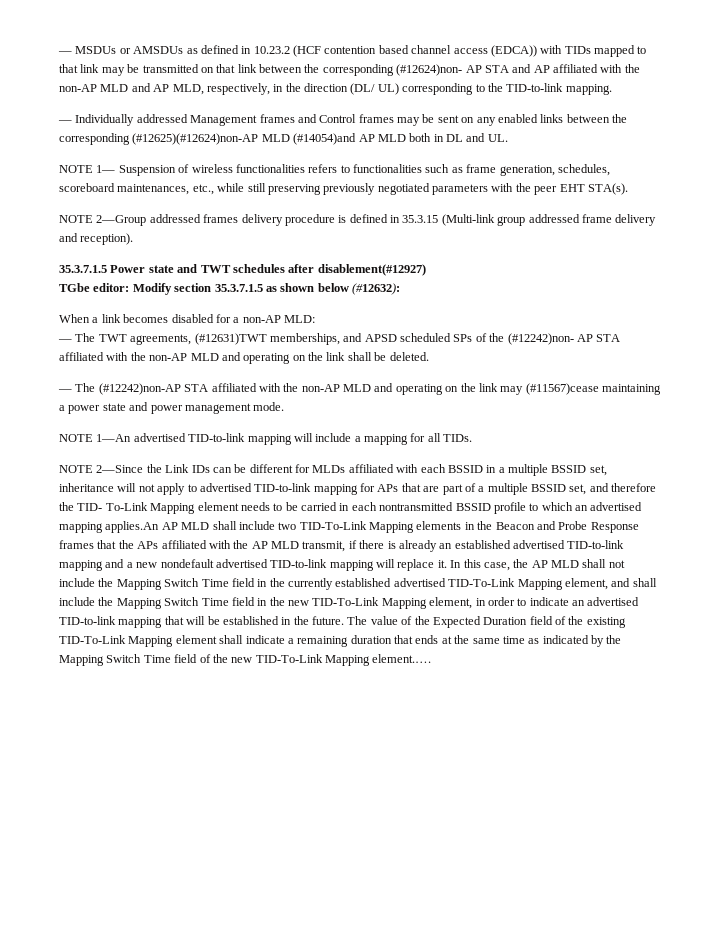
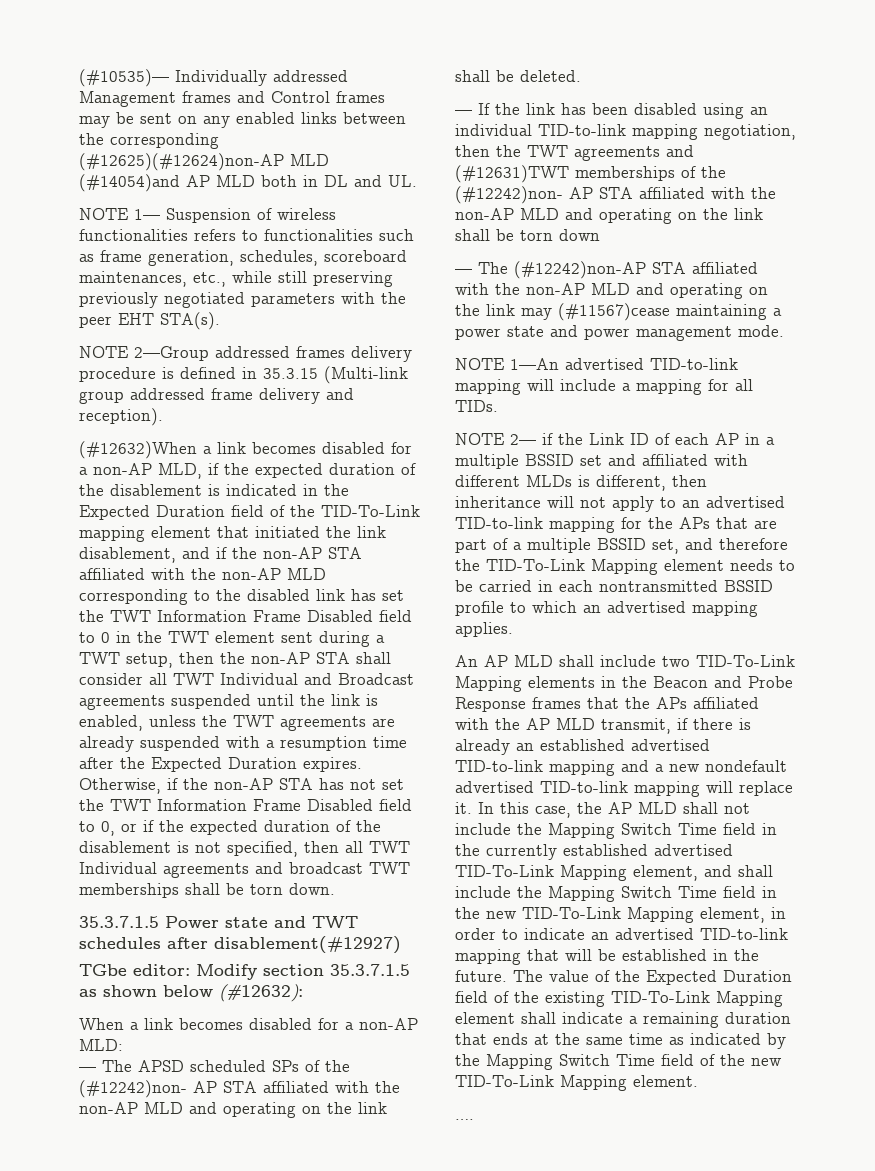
[58,45,647,57] [59,64,640,76] [59,83,612,95] [58,120,72,123] — MSDUs or AMSDUs as defined in 10.23.2 (HCF contention based channel access (EDCA)) with TIDs mapped to that link may be transmitted on that link between the corresponding (#12624)non- AP STA and AP affiliated with the non-AP MLD and AP MLD, respectively, in the direction (DL/ UL) corresponding to the TID-to-link mapping. // — -> [79,69,169,87] (#10535)—
(134, 239) none -> [79,441,412,459] [79,463,416,479] [79,484,349,496] [79,505,420,520] [79,526,386,542] [79,547,362,563] [79,568,326,580] [79,589,404,605] [79,610,412,622] [79,631,385,647] [79,652,391,668] [79,673,414,685] [79,694,378,710] [79,715,395,731] [79,736,407,752] [79,757,362,772] [79,778,404,794] [79,799,412,811] [79,820,381,836] [79,841,410,857] [79,862,410,878] [79,883,335,898] // (#12632)When a link becomes disabled for a non-AP MLD, if the expected duration of the disablement is indicated in the Expected Duration field of the TID-To-Link mapping element that initiated the link disablement, and if the non-AP STA affiliated with the non-AP MLD corresponding to the disabled link has set the TWT Information Frame Disabled field to 0 in the TWT element sent during a TWT setup, then the non-AP STA shall consider all TWT Individual and Broadcast agreements suspended until the link is enabled, unless the TWT agreements are already suspended with a resumption time after the Expected Duration expires. Otherwise, if the non-AP STA has not set the TWT Information Frame Disabled field to 0, or if the expected duration of the disablement is not specified, then all TWT Individual agreements and broadcast TWT memberships shall be torn down.
[98,333,363,345] TWT agreements, (#12631)TWT memberships, and -> (132, 1066) none
(429, 356) none -> [455,103,768,119] [455,124,796,140] [455,145,694,161] [455,165,726,183] [455,186,776,204] [455,208,763,224] [455,229,600,241] // — If the link has been disabled using an individual TID-to-link mapping negotiation, then the TWT agreements and (#12631)TWT memberships of the (#12242)non- AP STA affiliated with the non-AP MLD and operating on the link shall be torn down
[96,464,607,476] 2—Since the Link IDs can be different for MLDs affiliated with each BSSID in a multiple BSSID set, -> [510,433,775,445] [455,454,748,469] [455,475,707,491] 2— if the Link ID of each AP in a multiple BSSID set and affiliated with different MLDs is different, then
(197, 488) none -> [682,500,700,508] an
(375, 487) none -> [648,517,673,529] the
[77,502,148,511] TID- To-Link -> [486,559,585,571] TID-To-Link
[105,521,160,533] applies.An -> [455,622,513,637] [455,655,478,667] applies. // An
[372,654,432,663] element.…. -> [633,1075,698,1087] [455,1119,474,1120] element. // ….

